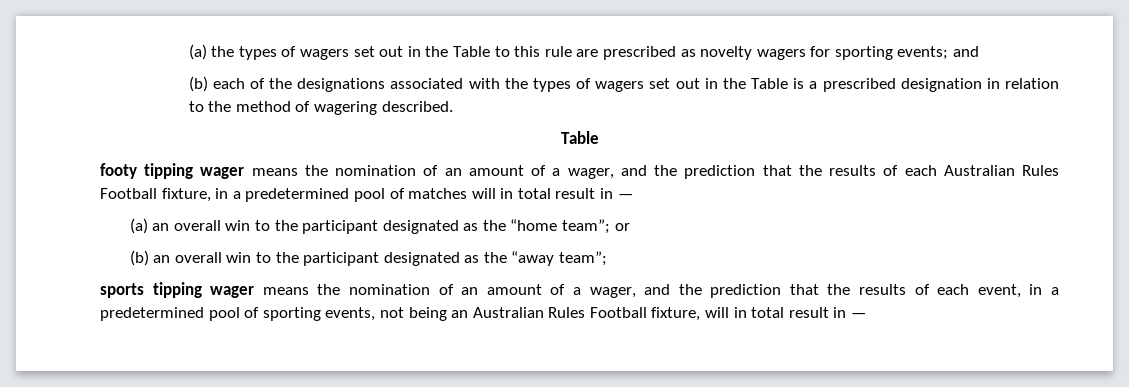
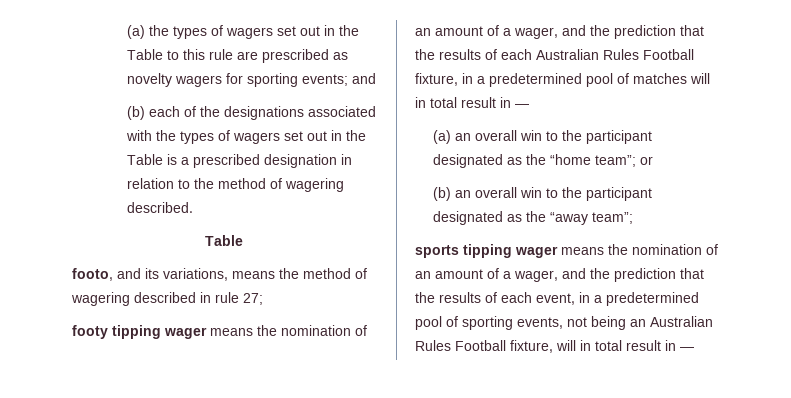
(599, 137) none -> [72,268,367,281] [71,292,263,306] // footo, and its variations, means the method of wagering described in rule 27;

